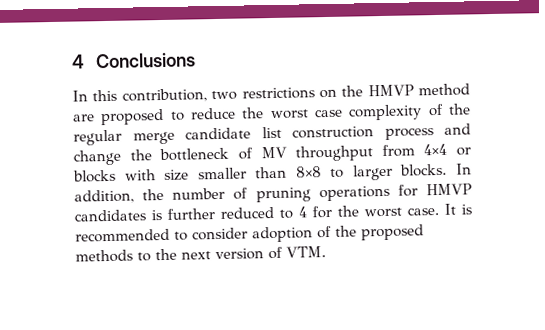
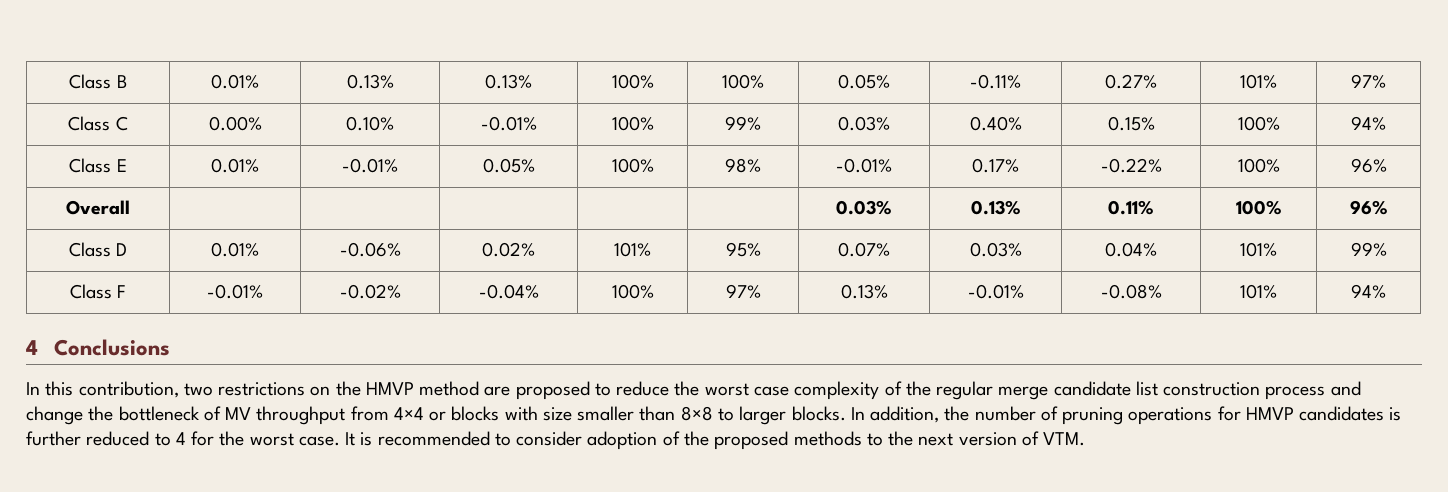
(71, 61) none -> [69,74,127,89] [211,74,259,89] [346,74,394,89] [485,74,532,89] [611,74,654,89] [722,74,764,89] [838,74,890,89] [970,74,1021,89] [1105,74,1157,89] [1240,74,1277,89] [1351,74,1386,88] [68,116,128,131] [208,116,262,131] [346,116,394,131] [480,116,537,131] [611,116,654,131] [725,116,761,130] [838,116,890,131] [969,116,1022,131] [1107,116,1155,131] [1237,116,1280,131] [1351,116,1386,130] [69,158,127,173] [211,158,259,173] [342,158,398,173] [482,158,535,173] [611,158,654,173] [725,158,761,173] [836,158,892,173] [972,158,1019,173] [1100,158,1162,173] [1237,158,1280,173] [1350,158,1387,173] [66,200,130,215] [836,200,892,215] [970,200,1021,215] [1108,200,1154,215] [1235,200,1282,215] [1349,200,1388,215] [68,242,128,257] [211,242,259,257] [339,242,401,257] [482,242,535,257] [614,242,651,257] [725,242,761,257] [838,242,890,257] [969,242,1022,257] [1105,242,1157,257] [1240,242,1277,257] [1350,242,1387,256] [69,284,127,299] [207,284,263,299] [339,284,401,299] [478,284,539,299] [611,284,654,299] [725,284,761,298] [840,284,888,299] [967,284,1024,299] [1100,284,1162,299] [1240,284,1277,299] [1351,284,1386,298] Class B | 0.01% | 0.13% | 0.13% | 100% | 100% | 0.05% | -0.11% | 0.27% | 101% | 97% // Class C | 0.00% | 0.10% | -0.01% | 100% | 99% | 0.03% | 0.40% | 0.15% | 100% | 94% // Class E | 0.01% | -0.01% | 0.05% | 100% | 98% | -0.01% | 0.17% | -0.22% | 100% | 96% // Overall | | | | | | 0.03% | 0.13% | 0.11% | 100% | 96% // Class D | 0.01% | -0.06% | 0.02% | 101% | 95% | 0.07% | 0.03% | 0.04% | 101% | 99% // Class F | -0.01% | -0.02% | -0.04% | 100% | 97% | 0.13% | -0.01% | -0.08% | 101% | 94% //

